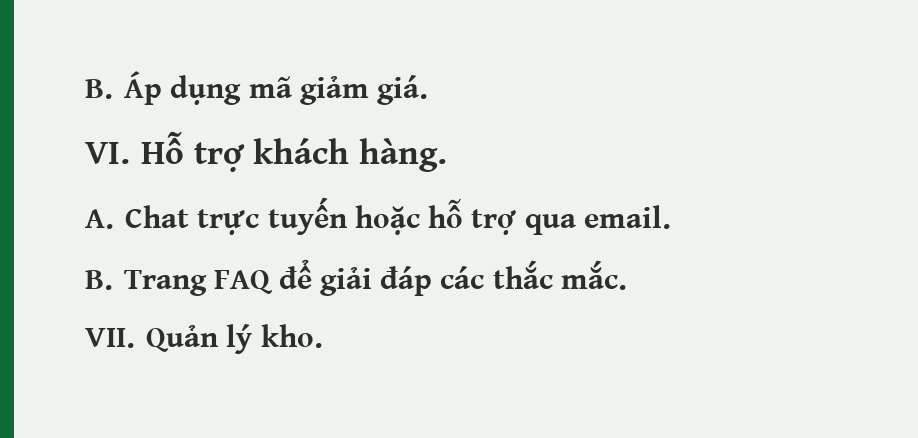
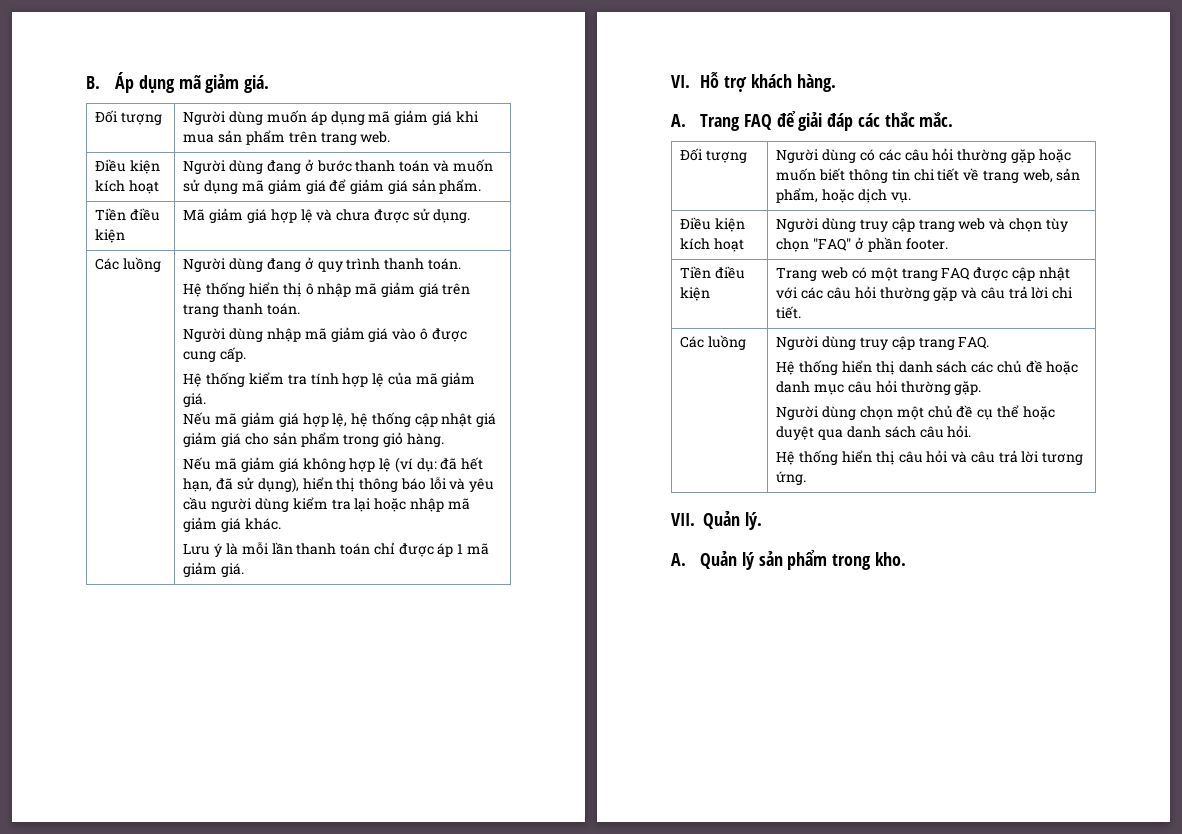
(429, 90) none -> [95,110,163,125] [183,110,479,125] [183,130,391,145] [95,159,161,174] [95,180,160,194] [183,159,493,174] [183,179,482,194] [95,208,161,221] [95,229,126,243] [183,208,471,223] [95,257,162,272] [183,257,461,272] [183,282,471,297] [183,303,300,317] [183,327,467,342] [183,347,247,362] [183,372,476,387] [183,393,207,407] [183,412,497,427] [183,432,444,447] [183,457,484,473] [183,477,495,493] [183,497,470,512] [183,517,281,532] [183,542,489,557] [183,562,245,577] // Đối tượng | Người dùng muốn áp dụng mã giảm giá khi mua sản phẩm trên trang web. // Điều kiện kích hoạt | Người dùng đang ở bước thanh toán và muốn sử dụng mã giảm giá để giảm giá sản phẩm. // Tiền điều kiện | Mã giảm giá hợp lệ và chưa được sử dụng. // Các luồng | Người dùng đang ở quy trình thanh toán. // Hệ thống hiển thị ô nhập mã giảm giá trên trang thanh toán. // Người dùng nhập mã giảm giá vào ô được cung cấp. // Hệ thống kiểm tra tính hợp lệ của mã giảm giá. // Nếu mã giảm giá hợp lệ, hệ thống cập nhật giá giảm giá cho sản phẩm trong giỏ hàng. // Nếu mã giảm giá không hợp lệ (ví dụ: đã hết hạn, đã sử dụng), hiển thị thông báo lỗi và yêu cầu người dùng kiểm tra lại hoặc nhập mã giảm giá khác. // Lưu ý là mỗi lần thanh toán chỉ được áp 1 mã giảm giá.
[125,197,671,235] [85,270,113,290] Chat trực tuyến hoặc hỗ trợ qua email. // B. -> (686, 120) none
[85,324,253,354] // VII. Quản lý -> [680,148,748,163] [776,148,1071,163] [776,168,1081,183] [776,188,911,203] [680,217,746,232] [680,238,745,252] [776,218,1068,232] [776,237,948,252] [680,266,746,279] [680,287,711,301] [776,267,1070,281] [776,286,1074,301] [776,306,802,319] [680,335,747,350] [776,336,990,350] [776,360,1079,375] [776,380,982,395] [776,405,1055,420] [776,425,972,440] [776,450,1084,465] [776,471,807,485] [671,511,762,530] [671,550,872,570] // Đối tượng | Người dùng có các câu hỏi thường gặp hoặc muốn biết thông tin chi tiết về trang web, sản phẩm, hoặc dịch vụ. // Điều kiện kích hoạt | Người dùng truy cập trang web và chọn tùy chọn "FAQ" ở phần footer. // Tiền điều kiện | Trang web có một trang FAQ được cập nhật với các câu hỏi thường gặp và câu trả lời chi tiết. // Các luồng | Người dùng truy cập trang FAQ. // Hệ thống hiển thị danh sách các chủ đề hoặc danh mục câu hỏi thường gặp. // Người dùng chọn một chủ đề cụ thể hoặc duyệt qua danh sách câu hỏi. // Hệ thống hiển thị câu hỏi và câu trả lời tương ứng. // VII. Quản lý. // A. Quản lý sản phẩm trong

